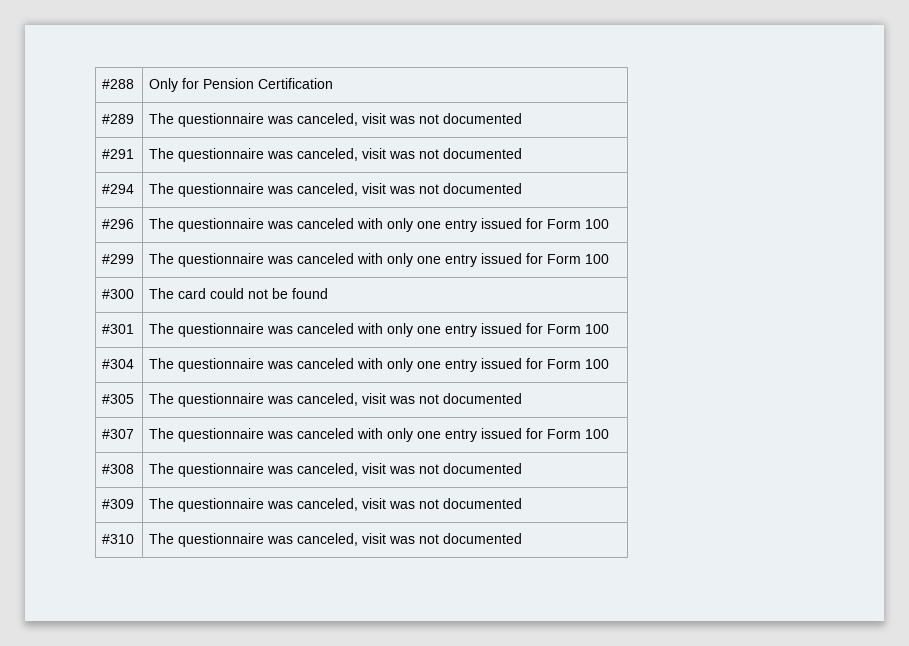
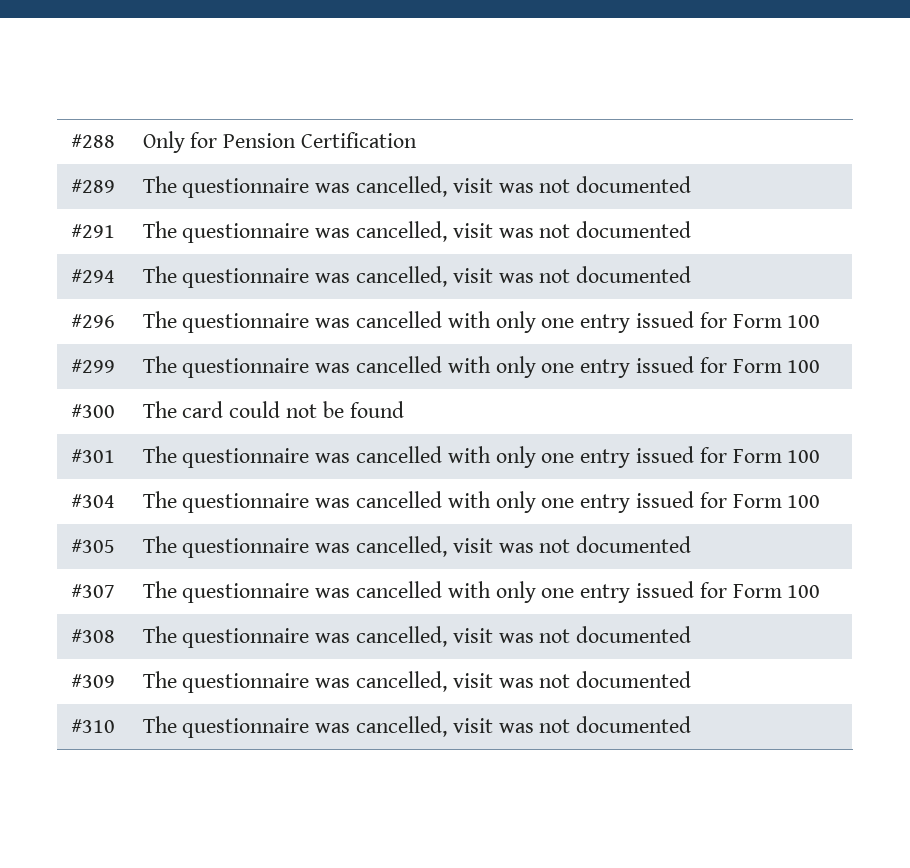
[297,113,359,126] canceled, -> [356,176,448,197] cancelled,
[297,148,359,161] canceled, -> [356,221,448,242] cancelled,
[297,183,359,196] canceled, -> [356,266,448,287] cancelled,
[297,218,355,229] canceled -> [356,311,443,328] cancelled
[297,253,355,264] canceled -> [356,356,443,373] cancelled
[297,323,355,334] canceled -> [356,446,443,463] cancelled
[297,358,355,369] canceled -> [356,491,443,508] cancelled
[297,393,359,406] canceled, -> [356,536,448,557] cancelled,
[297,428,355,439] canceled -> [356,581,443,598] cancelled
[297,463,359,476] canceled, -> [356,626,448,647] cancelled,
[297,498,359,511] canceled, -> [356,671,448,692] cancelled,
[297,533,359,546] canceled, -> [356,716,448,737] cancelled,

